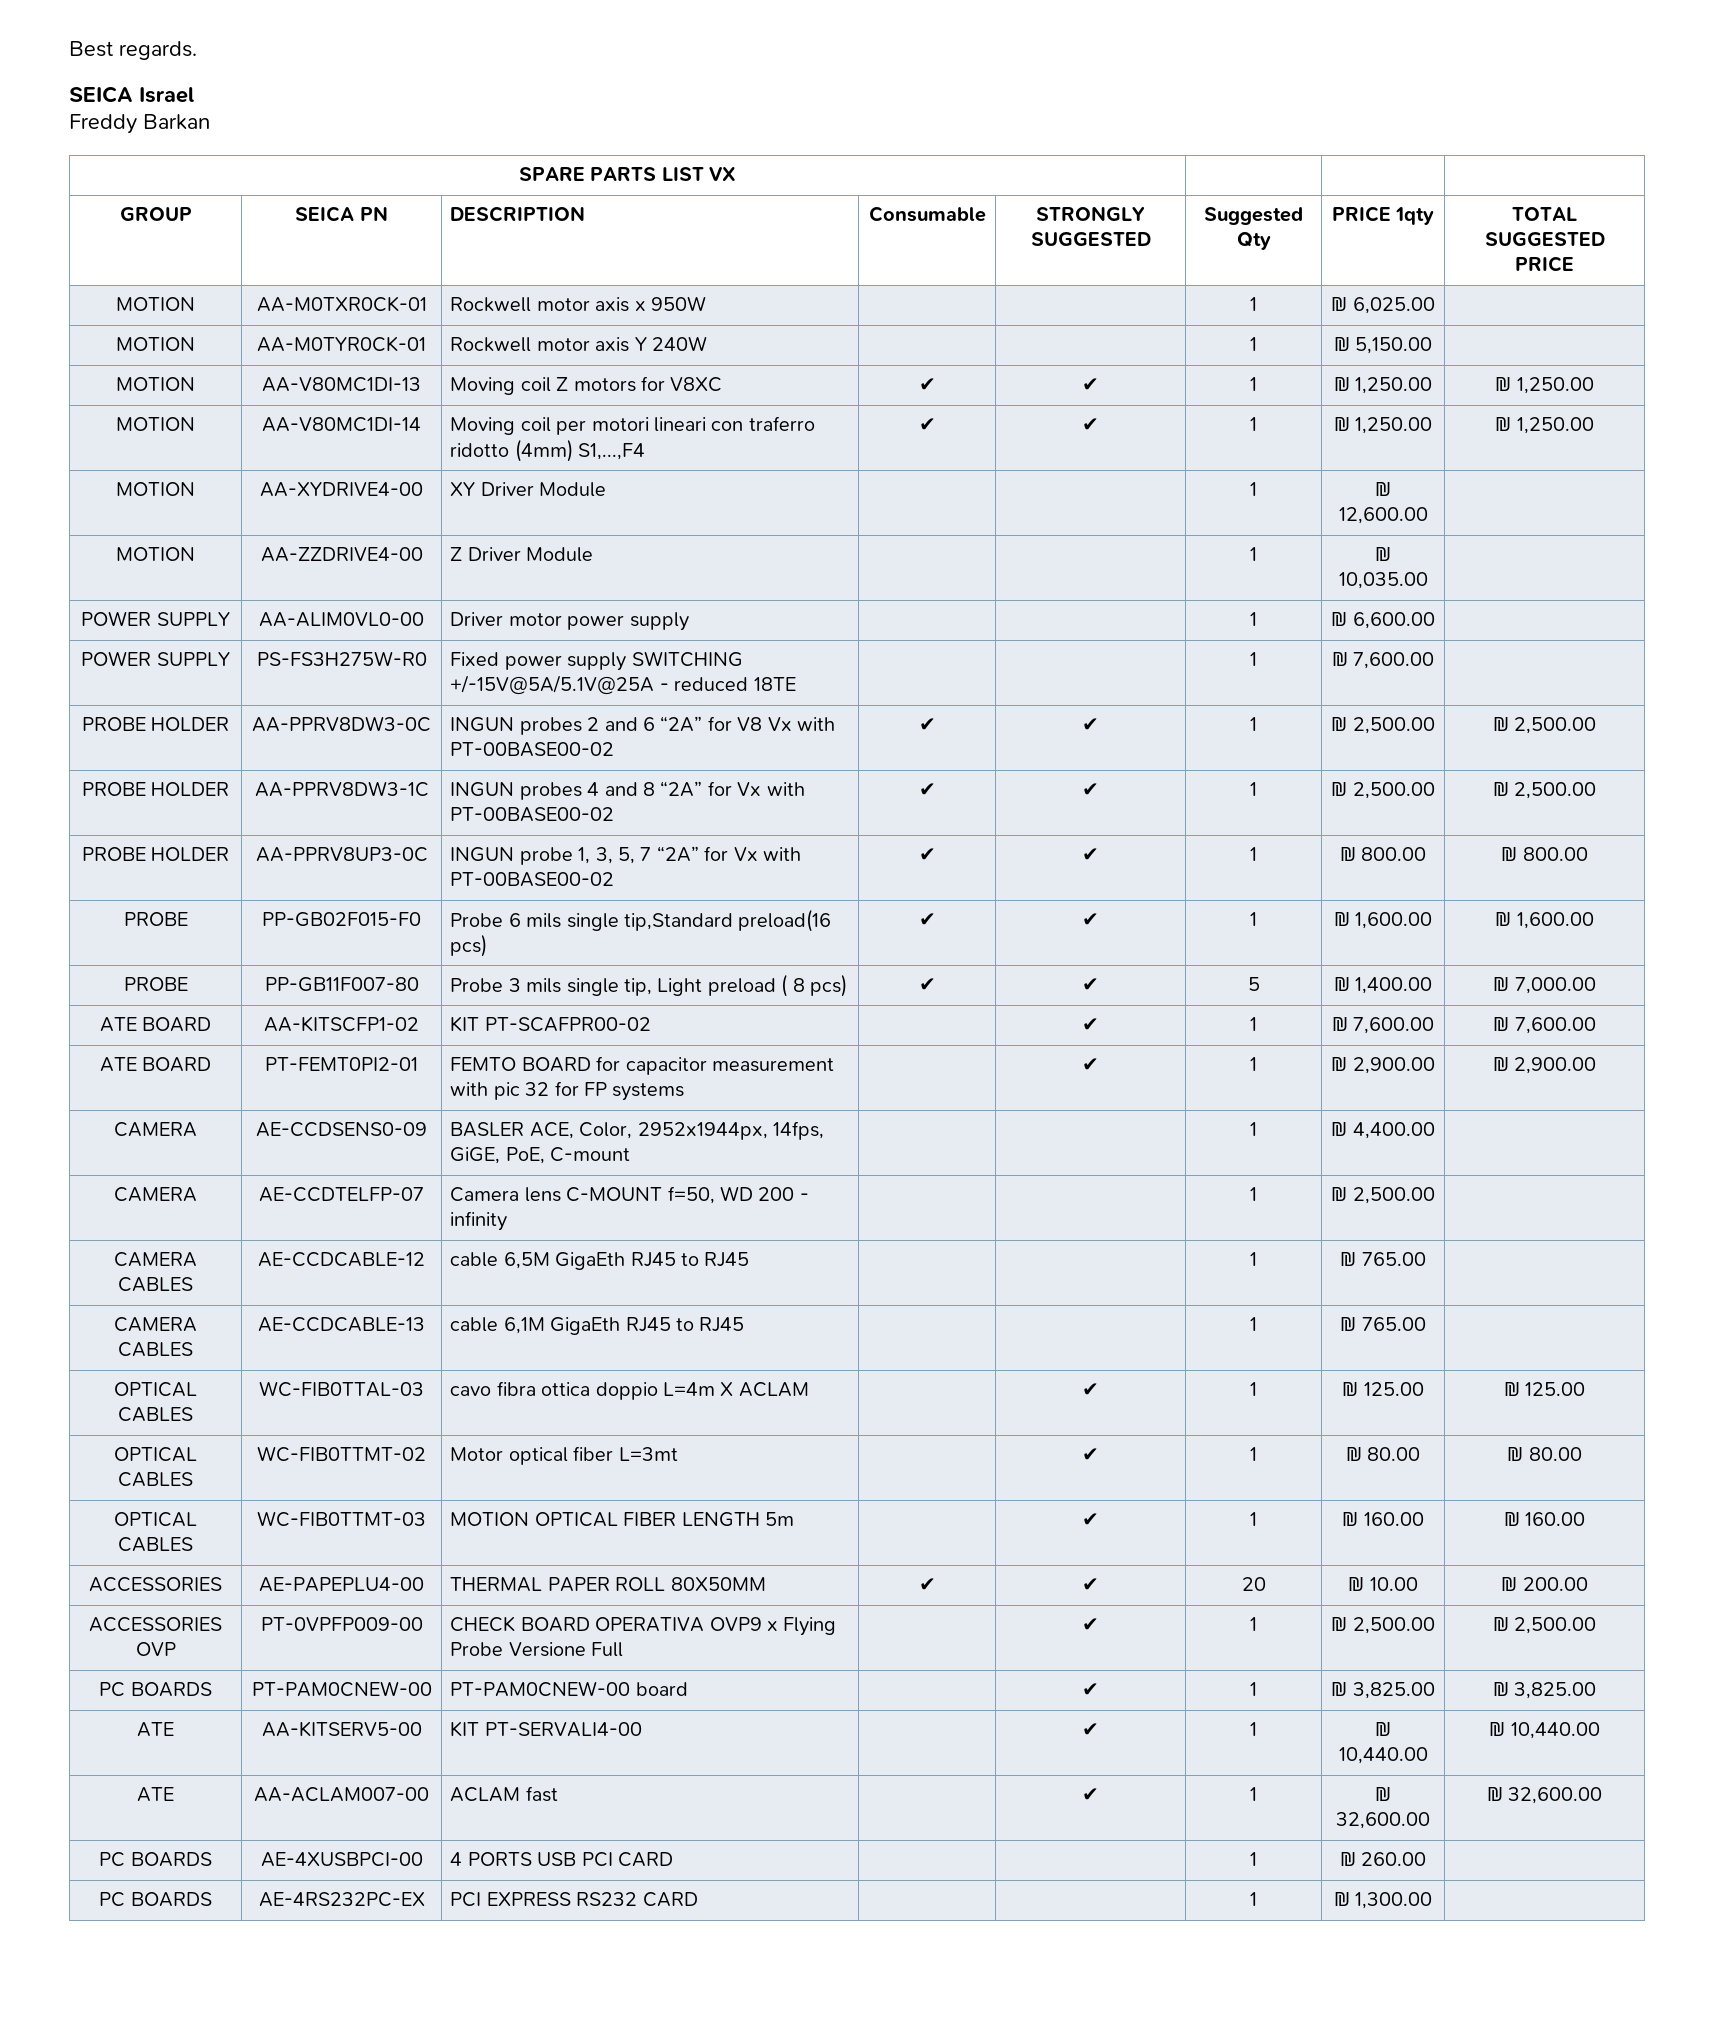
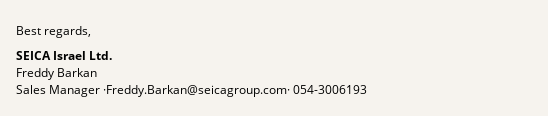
[119,41,197,60] regards. -> [44,26,92,38] regards,
(194, 95) none -> [89,51,113,60] Ltd.
[518,167,737,181] [119,207,192,221] [295,206,388,222] [450,206,586,222] [868,206,986,222] [1036,206,1145,221] [1030,232,1151,246] [1204,207,1303,225] [1236,232,1271,250] [1331,206,1435,225] [1512,207,1577,221] [1484,232,1605,246] [1515,256,1574,272] [116,297,195,311] [256,296,427,312] [450,296,706,312] [1250,297,1257,311] [1331,297,1435,314] [116,337,195,351] [257,336,426,352] [450,336,707,352] [1250,337,1257,351] [1333,337,1433,354] [116,377,195,391] [262,377,421,392] [450,376,723,395] [918,378,936,391] [1082,378,1099,391] [1250,377,1257,391] [1333,377,1433,394] [1495,377,1594,394] [116,417,195,431] [262,417,421,432] [450,416,815,435] [450,439,646,462] [918,418,936,431] [1082,418,1099,431] [1250,417,1257,431] [1333,417,1433,434] [1495,417,1594,434] [116,482,195,496] [260,482,423,497] [450,482,607,497] [1250,482,1257,496] [1375,482,1391,496] [1338,507,1428,524] [116,547,195,561] [260,547,423,562] [450,547,594,562] [1250,547,1257,561] [1375,547,1391,561] [1338,572,1428,589] [81,611,230,626] [259,612,424,627] [450,612,689,631] [1250,612,1257,626] [1331,612,1435,629] [81,651,230,666] [256,651,427,666] [450,651,743,671] [450,675,796,695] [1250,652,1257,666] [1331,652,1435,669] [81,717,230,731] [252,716,431,732] [450,716,835,735] [450,742,615,757] [918,718,936,731] [1082,718,1099,731] [1250,717,1257,731] [1331,717,1435,734] [1492,717,1597,734] [81,782,230,796] [254,781,429,797] [450,781,805,800] [450,807,615,822] [918,783,936,796] [1082,783,1099,796] [1250,782,1257,796] [1331,782,1435,799] [1492,782,1597,799] [81,847,230,861] [255,847,428,862] [450,846,801,865] [450,872,615,887] [918,848,936,861] [1082,848,1099,861] [1250,847,1257,861] [1339,847,1427,861] [1501,847,1588,861] [123,912,188,926] [262,912,421,927] [450,909,832,932] [450,934,488,957] [918,913,936,926] [1082,913,1099,926] [1250,912,1257,926] [1333,912,1433,929] [1495,912,1594,929] [123,977,188,991] [264,977,419,992] [450,974,847,997] [918,978,936,991] [1082,978,1099,991] [1247,977,1260,991] [1333,977,1433,994] [1493,977,1596,994] [99,1017,212,1032] [264,1016,419,1032] [450,1016,651,1032] [1082,1018,1099,1031] [1250,1017,1257,1031] [1331,1017,1435,1034] [1493,1017,1596,1034] [99,1057,212,1072] [265,1057,418,1071] [450,1056,834,1075] [450,1081,685,1101] [1082,1058,1099,1071] [1250,1057,1257,1071] [1331,1057,1435,1074] [1492,1057,1597,1074] [114,1122,197,1137] [256,1122,427,1137] [450,1121,824,1140] [450,1147,631,1164] [1250,1122,1257,1136] [1331,1122,1435,1139] [114,1187,197,1202] [259,1187,424,1202] [450,1186,809,1204] [450,1211,508,1231] [1250,1187,1257,1201] [1331,1187,1435,1204] [114,1252,197,1267] [118,1277,193,1292] [258,1252,425,1267] [450,1252,750,1270] [1250,1252,1257,1266] [1340,1252,1426,1266] [114,1317,197,1332] [118,1342,193,1357] [258,1317,425,1332] [450,1317,745,1335] [1250,1317,1257,1331] [1340,1317,1426,1331] [114,1382,197,1397] [118,1407,193,1422] [259,1381,424,1397] [450,1381,809,1400] [1082,1383,1099,1396] [1250,1382,1257,1396] [1342,1382,1424,1396] [1503,1382,1586,1396] [114,1447,197,1462] [118,1472,193,1487] [257,1446,426,1462] [450,1446,678,1465] [1082,1448,1099,1461] [1250,1447,1257,1461] [1345,1447,1421,1461] [1507,1447,1582,1461] [114,1512,197,1527] [118,1537,193,1552] [257,1511,426,1527] [450,1512,794,1527] [1082,1513,1099,1526] [1250,1512,1257,1526] [1342,1512,1424,1526] [1503,1512,1586,1526] [89,1577,222,1592] [259,1577,424,1592] [450,1577,766,1592] [918,1578,936,1591] [1082,1578,1099,1591] [1241,1577,1266,1591] [1348,1577,1418,1591] [1501,1577,1588,1591] [89,1617,222,1632] [135,1642,176,1656] [260,1617,423,1631] [450,1616,837,1636] [450,1642,624,1657] [1082,1618,1099,1631] [1250,1617,1257,1631] [1331,1617,1435,1634] [1492,1617,1597,1634] [99,1682,212,1697] [251,1681,432,1697] [450,1681,688,1697] [1082,1683,1099,1696] [1250,1682,1257,1696] [1331,1682,1435,1699] [1492,1682,1597,1699] [137,1722,174,1737] [261,1721,422,1737] [450,1721,642,1737] [1082,1723,1099,1736] [1250,1722,1257,1736] [1375,1722,1391,1736] [1338,1747,1428,1764] [1489,1722,1600,1739] [137,1787,174,1802] [254,1787,429,1802] [450,1786,558,1802] [1082,1788,1099,1801] [1250,1787,1257,1801] [1375,1787,1391,1801] [1336,1812,1430,1829] [1486,1787,1603,1804] [99,1852,212,1867] [260,1852,423,1867] [450,1852,673,1867] [1250,1852,1257,1866] [1339,1852,1427,1866] [99,1892,212,1907] [258,1892,425,1907] [450,1892,698,1907] [1250,1892,1257,1906] [1333,1892,1433,1909] // SPARE PARTS LIST VX | | | // GROUP | SEICA PN | DESCRIPTION | Consumable | STRONGLY SUGGESTED | Suggested Qty | PRICE 1qty | TOTAL SUGGESTED PRICE // MOTION | AA-M0TXR0CK-01 | Rockwell motor axis x 950W | | | 1 | ₪ 6,025.00 | // MOTION | AA-M0TYR0CK-01 | Rockwell motor axis Y 240W | | | 1 | ₪ 5,150.00 | // MOTION | AA-V80MC1DI-13 | Moving coil Z motors for V8XC | ✔ | ✔ | 1 | ₪ 1,250.00 | ₪ 1,250.00 // MOTION | AA-V80MC1DI-14 | Moving coil per motori lineari con traferro ridotto (4mm) S1,...,F4 | ✔ | ✔ | 1 | ₪ 1,250.00 | ₪ 1,250.00 // MOTION | AA-XYDRIVE4-00 | XY Driver Module | | | 1 | ₪ 12,600.00 | // MOTION | AA-ZZDRIVE4-00 | Z Driver Module | | | 1 | ₪ 10,035.00 | // POWER SUPPLY | AA-ALIM0VL0-00 | Driver motor power supply | | | 1 | ₪ 6,600.00 | // POWER SUPPLY | PS-FS3H275W-R0 | Fixed power supply SWITCHING +/-15V@5A/5.1V@25A - reduced 18TE | | | 1 | ₪ 7,600.00 | // PROBE HOLDER | AA-PPRV8DW3-0C | INGUN probes 2 and 6 “2A” for V8 Vx with PT-00BASE00-02 | ✔ | ✔ | 1 | ₪ 2,500.00 | ₪ 2,500.00 // PROBE HOLDER | AA-PPRV8DW3-1C | INGUN probes 4 and 8 “2A” for Vx with PT-00BASE00-02 | ✔ | ✔ | 1 | ₪ 2,500.00 | ₪ 2,500.00 // PROBE HOLDER | AA-PPRV8UP3-0C | INGUN probe 1, 3, 5, 7 “2A” for Vx with PT-00BASE00-02 | ✔ | ✔ | 1 | ₪ 800.00 | ₪ 800.00 // PROBE | PP-GB02F015-F0 | Probe 6 mils single tip,Standard preload(16 pcs) | ✔ | ✔ | 1 | ₪ 1,600.00 | ₪ 1,600.00 // PROBE | PP-GB11F007-80 | Probe 3 mils single tip, Light preload ( 8 pcs) | ✔ | ✔ | 5 | ₪ 1,400.00 | ₪ 7,000.00 // ATE BOARD | AA-KITSCFP1-02 | KIT PT-SCAFPR00-02 | | ✔ | 1 | ₪ 7,600.00 | ₪ 7,600.00 // ATE BOARD | PT-FEMT0PI2-01 | FEMTO BOARD for capacitor measurement with pic 32 for FP systems | | ✔ | 1 | ₪ 2,900.00 | ₪ 2,900.00 // CAMERA | AE-CCDSENS0-09 | BASLER ACE, Color, 2952x1944px, 14fps, GiGE, PoE, C-mount | | | 1 | ₪ 4,400.00 | // CAMERA | AE-CCDTELFP-07 | Camera lens C-MOUNT f=50, WD 200 - infinity | | | 1 | ₪ 2,500.00 | // CAMERA CABLES | AE-CCDCABLE-12 | cable 6,5M GigaEth RJ45 to RJ45 | | | 1 | ₪ 765.00 | // CAMERA CABLES | AE-CCDCABLE-13 | cable 6,1M GigaEth RJ45 to RJ45 | | | 1 | ₪ 765.00 | // OPTICAL CABLES | WC-FIB0TTAL-03 | cavo fibra ottica doppio L=4m X ACLAM | | ✔ | 1 | ₪ 125.00 | ₪ 125.00 // OPTICAL CABLES | WC-FIB0TTMT-02 | Motor optical fiber L=3mt | | ✔ | 1 | ₪ 80.00 | ₪ 80.00 // OPTICAL CABLES | WC-FIB0TTMT-03 | MOTION OPTICAL FIBER LENGTH 5m | | ✔ | 1 | ₪ 160.00 | ₪ 160.00 // ACCESSORIES | AE-PAPEPLU4-00 | THERMAL PAPER ROLL 80X50MM | ✔ | ✔ | 20 | ₪ 10.00 | ₪ 200.00 // ACCESSORIES OVP | PT-0VPFP009-00 | CHECK BOARD OPERATIVA OVP9 x Flying Probe Versione Full | | ✔ | 1 | ₪ 2,500.00 | ₪ 2,500.00 // PC BOARDS | PT-PAM0CNEW-00 | PT-PAM0CNEW-00 board | | ✔ | 1 | ₪ 3,825.00 | ₪ 3,825.00 // ATE | AA-KITSERV5-00 | KIT PT-SERVALI4-00 | | ✔ | 1 | ₪ 10,440.00 | ₪ 10,440.00 // ATE | AA-ACLAM007-00 | ACLAM fast | | ✔ | 1 | ₪ 32,600.00 | ₪ 32,600.00 // PC BOARDS | AE-4XUSBPCI-00 | 4 PORTS USB PCI CARD | | | 1 | ₪ 260.00 | // PC BOARDS | AE-4RS232PC-EX | PCI EXPRESS RS232 CARD | | | 1 | ₪ 1,300.00 | -> [16,85,368,97] // Sales Manager ·Freddy.Barkan@seicagroup.com· 054-3006193

